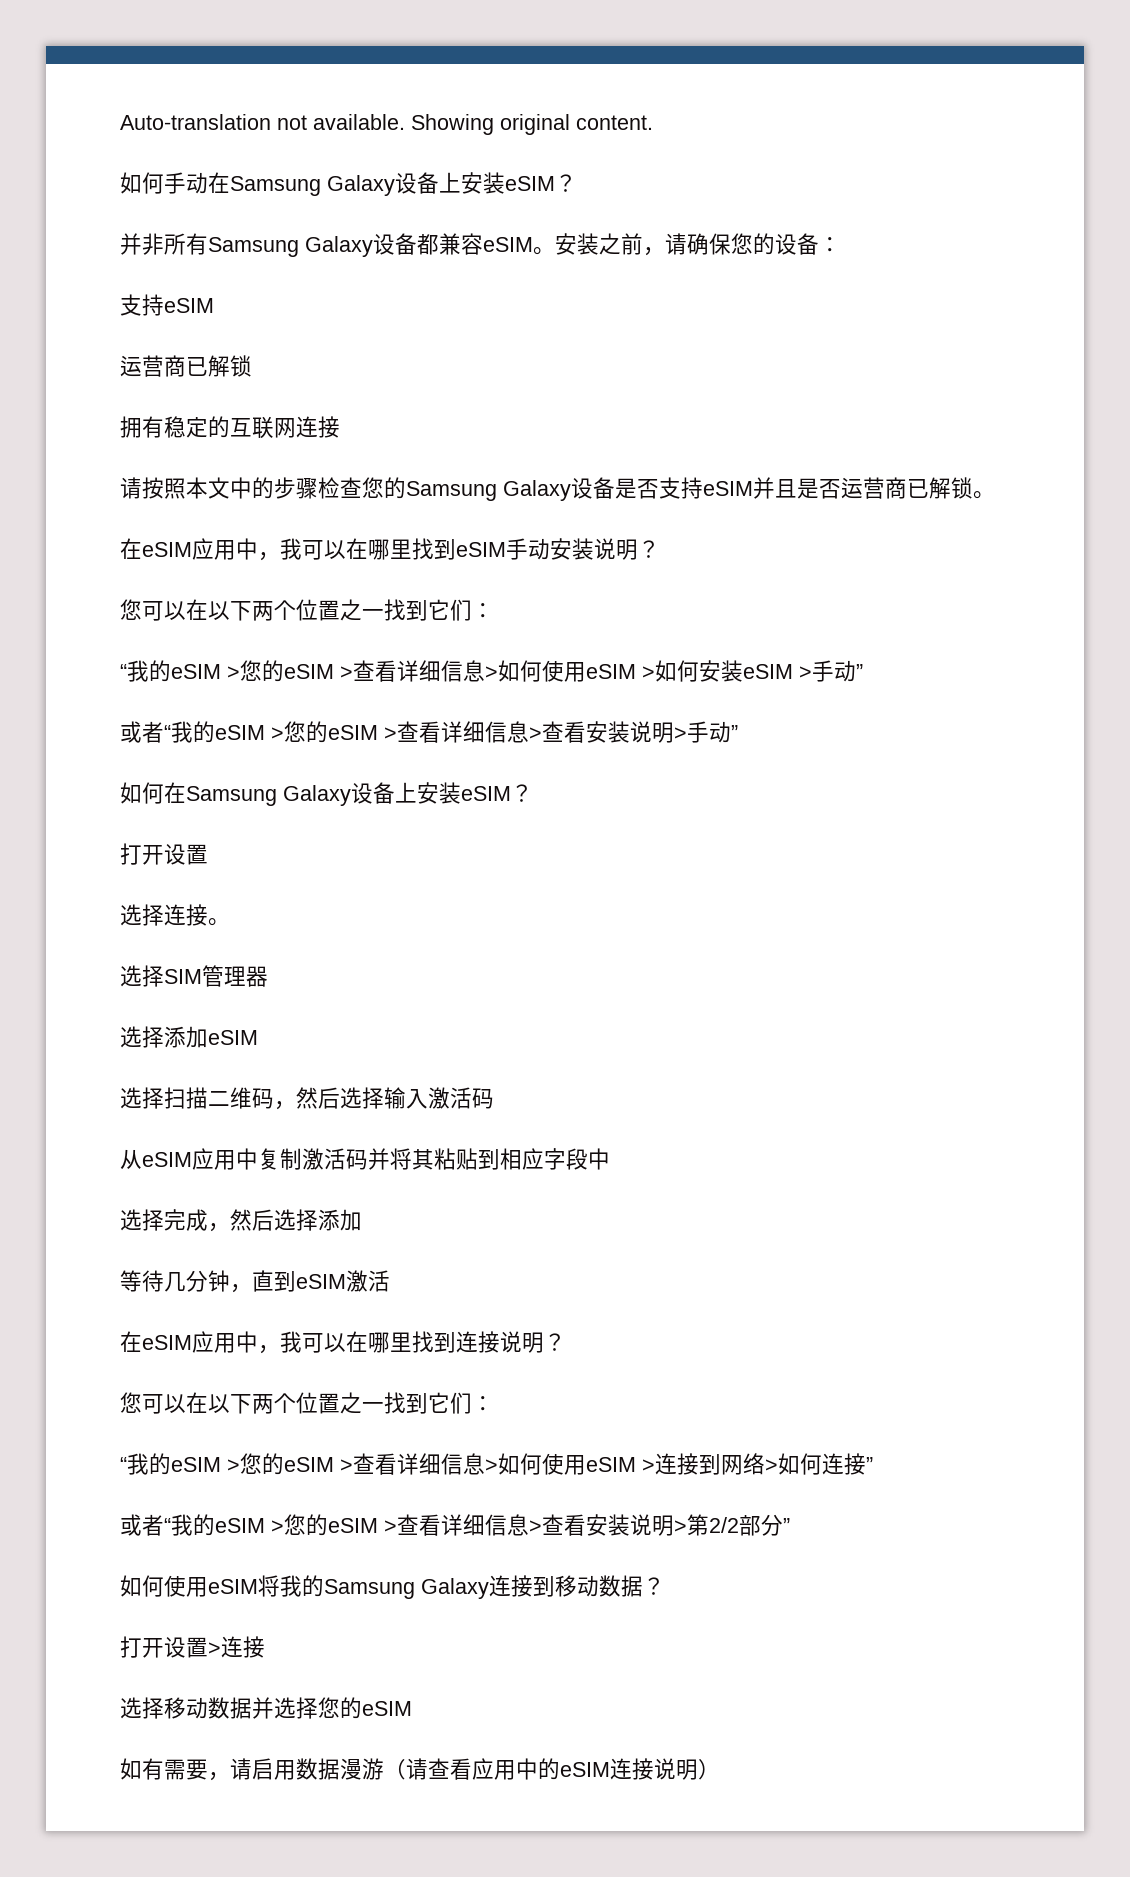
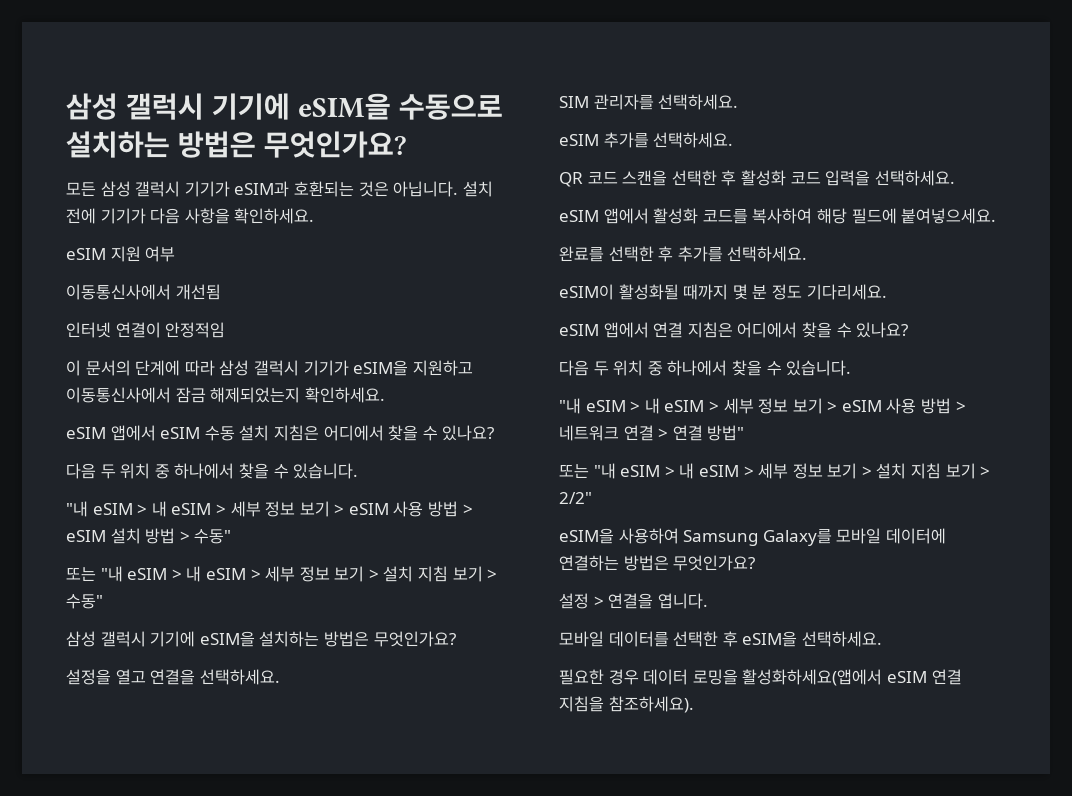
[120,114,653,135] [120,172,577,196] [120,233,841,257] [120,294,214,316] [120,355,252,377] [120,416,340,439] [120,477,995,501] [120,538,660,561] [120,599,494,621] [120,660,863,682] [120,721,738,743] [120,782,533,806] [120,843,208,865] [120,904,230,926] [120,965,268,987] [120,1026,258,1048] [120,1087,494,1110] [120,1148,610,1170] [120,1209,362,1232] [120,1270,390,1293] [120,1331,566,1354] [120,1392,494,1414] [120,1453,873,1475] [120,1514,790,1536] [120,1575,665,1599] [120,1636,265,1658] [120,1697,412,1719] [120,1758,720,1781] Auto-translation not available. Showing original content. // 如何手动在Samsung Galaxy设备上安装eSIM？ // 并非所有Samsung Galaxy设备都兼容eSIM。安装之前，请确保您的设备： // 支持eSIM // 运营商已解锁 // 拥有稳定的互联网连接 // 请按照本文中的步骤检查您的Samsung Galaxy设备是否支持eSIM并且是否运营商已解锁。 // 在eSIM应用中，我可以在哪里找到eSIM手动安装说明？ // 您可以在以下两个位置之一找到它们： // “我的eSIM >您的eSIM >查看详细信息>如何使用eSIM >如何安装eSIM >手动” // 或者“我的eSIM >您的eSIM >查看详细信息>查看安装说明>手动” // 如何在Samsung Galaxy设备上安装eSIM？ // 打开设置 // 选择连接。 // 选择SIM管理器 // 选择添加eSIM // 选择扫描二维码，然后选择输入激活码 // 从eSIM应用中复制激活码并将其粘贴到相应字段中 // 选择完成，然后选择添加 // 等待几分钟，直到eSIM激活 // 在eSIM应用中，我可以在哪里找到连接说明？ // 您可以在以下两个位置之一找到它们： // “我的eSIM >您的eSIM >查看详细信息>如何使用eSIM >连接到网络>如何连接” // 或者“我的eSIM >您的eSIM >查看详细信息>查看安装说明>第2/2部分” // 如何使用eSIM将我的Samsung Galaxy连接到移动数据？ // 打开设置>连接 // 选择移动数据并选择您的eSIM // 如有需要，请启用数据漫游（请查看应用中的eSIM连接说明） -> [66,93,503,120] [66,131,407,158] [66,181,493,197] [66,208,315,224] [66,246,176,262] [66,284,221,300] [66,322,226,338] [66,360,473,376] [66,387,385,403] [66,425,495,441] [66,463,359,479] [66,501,473,517] [66,528,232,544] [66,566,498,582] [66,594,103,609] [66,631,456,647] [66,669,280,685] [559,94,739,110] [559,132,734,148] [559,170,955,187] [559,208,997,224] [559,246,808,262] [559,284,887,300] [559,322,909,338] [559,360,852,376] [559,398,966,414] [559,425,745,441] [559,463,991,479] [559,492,592,504] [559,528,946,546] [559,555,756,571] [559,593,708,609] [559,631,882,647] [559,669,962,686] [559,696,694,713] 삼성 갤럭시 기기에 eSIM을 수동으로 설치하는 방법은 무엇인가요? // 모든 삼성 갤럭시 기기가 eSIM과 호환되는 것은 아닙니다. 설치 전에 기기가 다음 사항을 확인하세요. // eSIM 지원 여부 // 이동통신사에서 개선됨 // 인터넷 연결이 안정적임 // 이 문서의 단계에 따라 삼성 갤럭시 기기가 eSIM을 지원하고 이동통신사에서 잠금 해제되었는지 확인하세요. // eSIM 앱에서 eSIM 수동 설치 지침은 어디에서 찾을 수 있나요? // 다음 두 위치 중 하나에서 찾을 수 있습니다. // "내 eSIM > 내 eSIM > 세부 정보 보기 > eSIM 사용 방법 > eSIM 설치 방법 > 수동" // 또는 "내 eSIM > 내 eSIM > 세부 정보 보기 > 설치 지침 보기 > 수동" // 삼성 갤럭시 기기에 eSIM을 설치하는 방법은 무엇인가요? // 설정을 열고 연결을 선택하세요. // SIM 관리자를 선택하세요. // eSIM 추가를 선택하세요. // QR 코드 스캔을 선택한 후 활성화 코드 입력을 선택하세요. // eSIM 앱에서 활성화 코드를 복사하여 해당 필드에 붙여넣으세요. // 완료를 선택한 후 추가를 선택하세요. // eSIM이 활성화될 때까지 몇 분 정도 기다리세요. // eSIM 앱에서 연결 지침은 어디에서 찾을 수 있나요? // 다음 두 위치 중 하나에서 찾을 수 있습니다. // "내 eSIM > 내 eSIM > 세부 정보 보기 > eSIM 사용 방법 > 네트워크 연결 > 연결 방법" // 또는 "내 eSIM > 내 eSIM > 세부 정보 보기 > 설치 지침 보기 > 2/2" // eSIM을 사용하여 Samsung Galaxy를 모바일 데이터에 연결하는 방법은 무엇인가요? // 설정 > 연결을 엽니다. // 모바일 데이터를 선택한 후 eSIM을 선택하세요. // 필요한 경우 데이터 로밍을 활성화하세요(앱에서 eSIM 연결 지침을 참조하세요).

